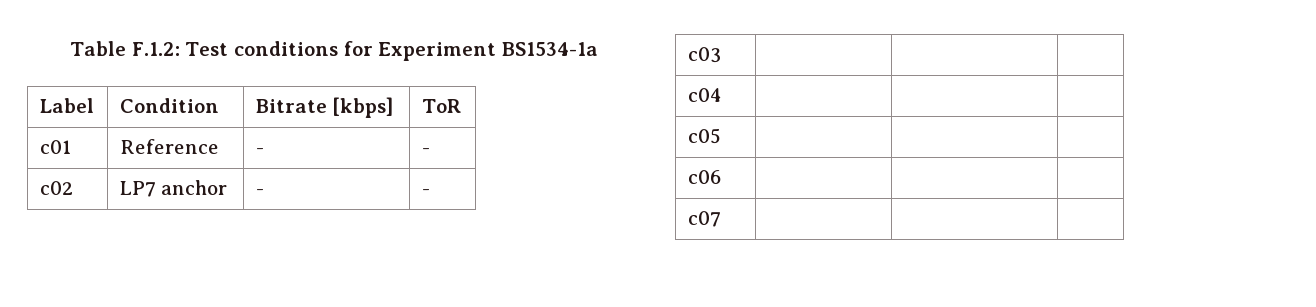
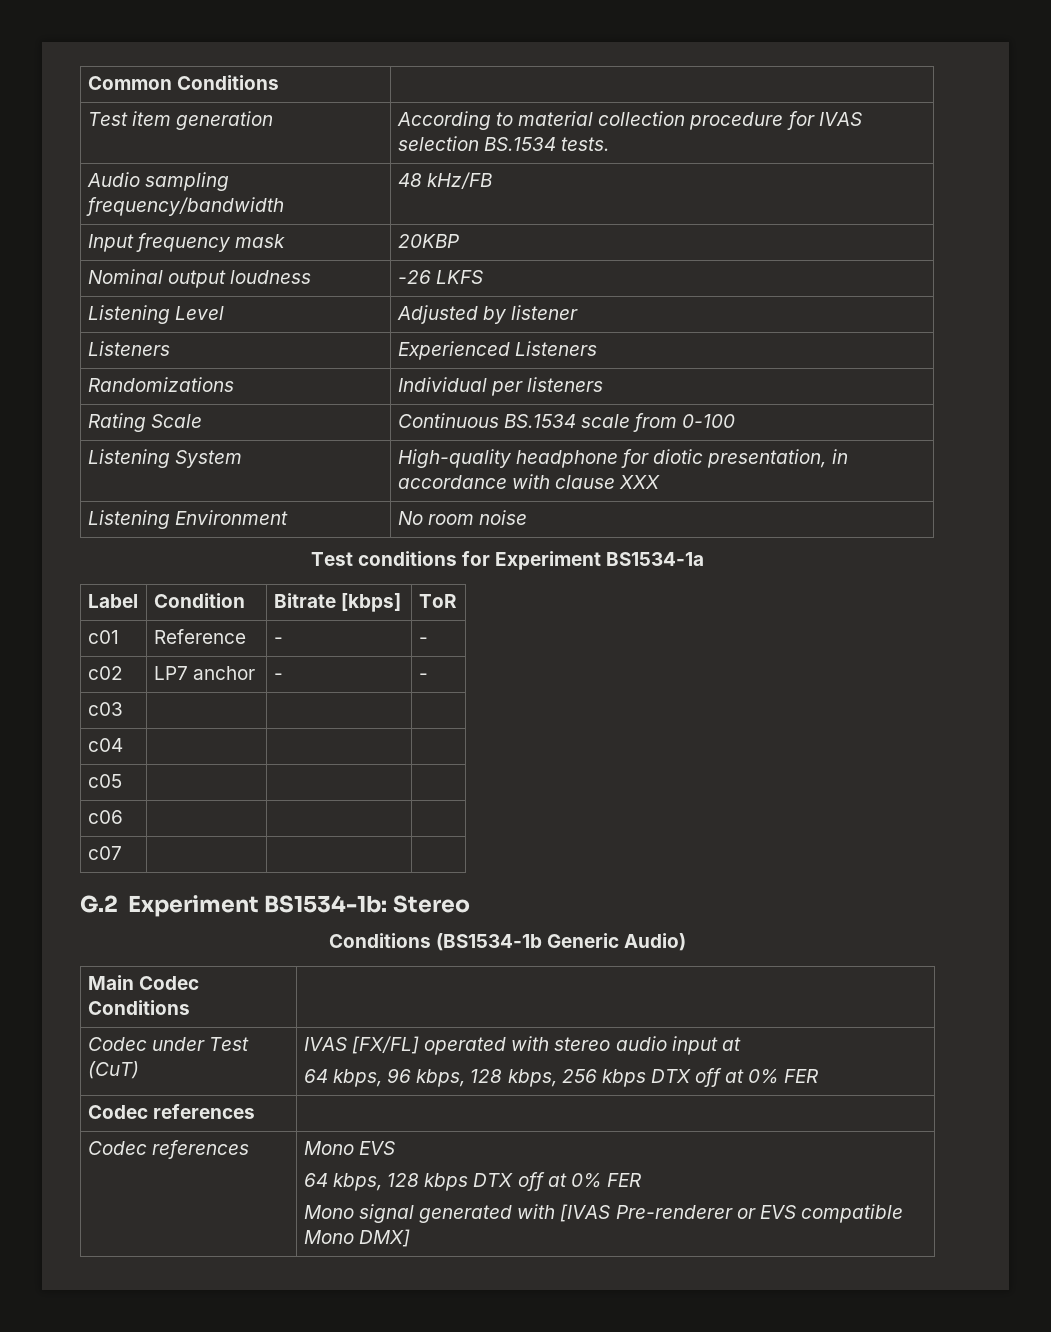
[70,41,180,56] Table F.1.2: -> [87,75,280,90] [87,111,274,130] [396,111,863,130] [397,136,610,151] [86,172,230,191] [85,197,284,216] [397,172,493,189] [87,233,286,252] [397,234,460,248] [87,269,312,288] [397,270,485,284] [87,305,225,324] [396,305,579,324] [87,341,170,356] [397,341,598,360] [87,377,234,392] [397,377,604,396] [87,413,203,432] [397,413,736,432] [87,449,243,468] [397,449,848,468] [397,474,661,489] [87,510,289,529] [397,510,528,525] Common Conditions | // Test item generation | According to material collection procedure for IVAS selection BS.1534 tests. // Audio sampling frequency/bandwidth | 48 kHz/FB // Input frequency mask | 20KBP // Nominal output loudness | -26 LKFS // Listening Level | Adjusted by listener // Listeners | Experienced Listeners // Randomizations | Individual per listeners // Rating Scale | Continuous BS.1534 scale from 0-100 // Listening System | High-quality headphone for diotic presentation, in accordance with clause XXX // Listening Environment | No room noise //
(721, 219) none -> [80,895,471,917] [328,933,687,951] [87,975,200,990] [87,1000,190,1015] [87,1037,250,1051] [87,1061,139,1079] [303,1036,741,1055] [303,1068,820,1087] [87,1104,256,1119] [87,1140,250,1159] [303,1141,397,1155] [303,1172,642,1191] [303,1204,903,1223] [303,1229,411,1247] // G.2 Experiment BS1534-1b: Stereo // Conditions (BS1534-1b Generic Audio) // Main Codec Conditions | // Codec under Test (CuT) | IVAS [FX/FL] operated with stereo audio input at // 64 kbps, 96 kbps, 128 kbps, 256 kbps DTX off at 0% FER // Codec references | // Codec references | Mono EVS // 64 kbps, 128 kbps DTX off at 0% FER // Mono signal generated with [IVAS Pre-renderer or EVS compatible Mono DMX]

